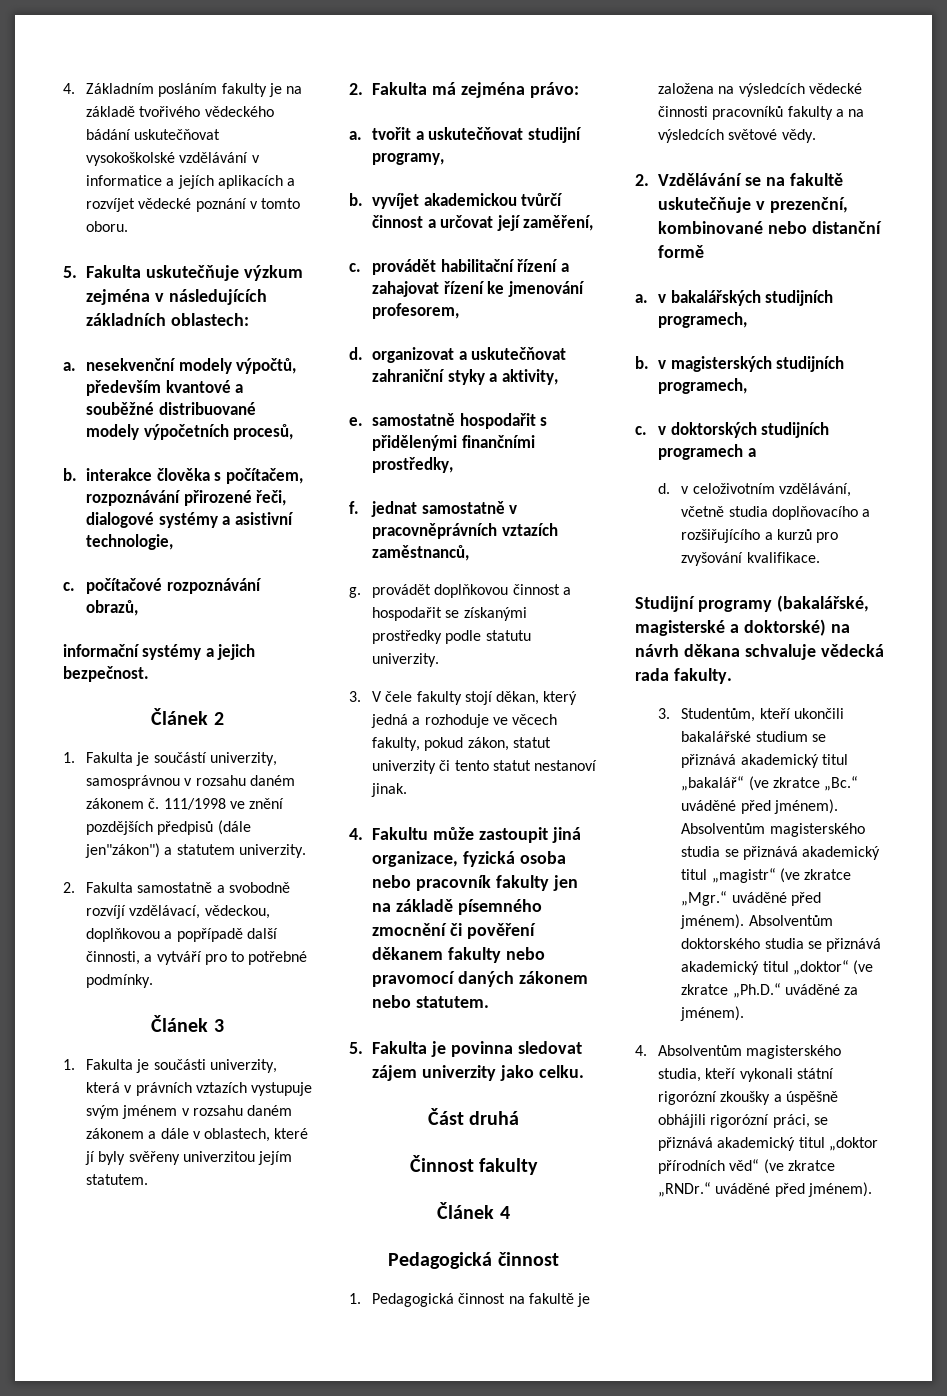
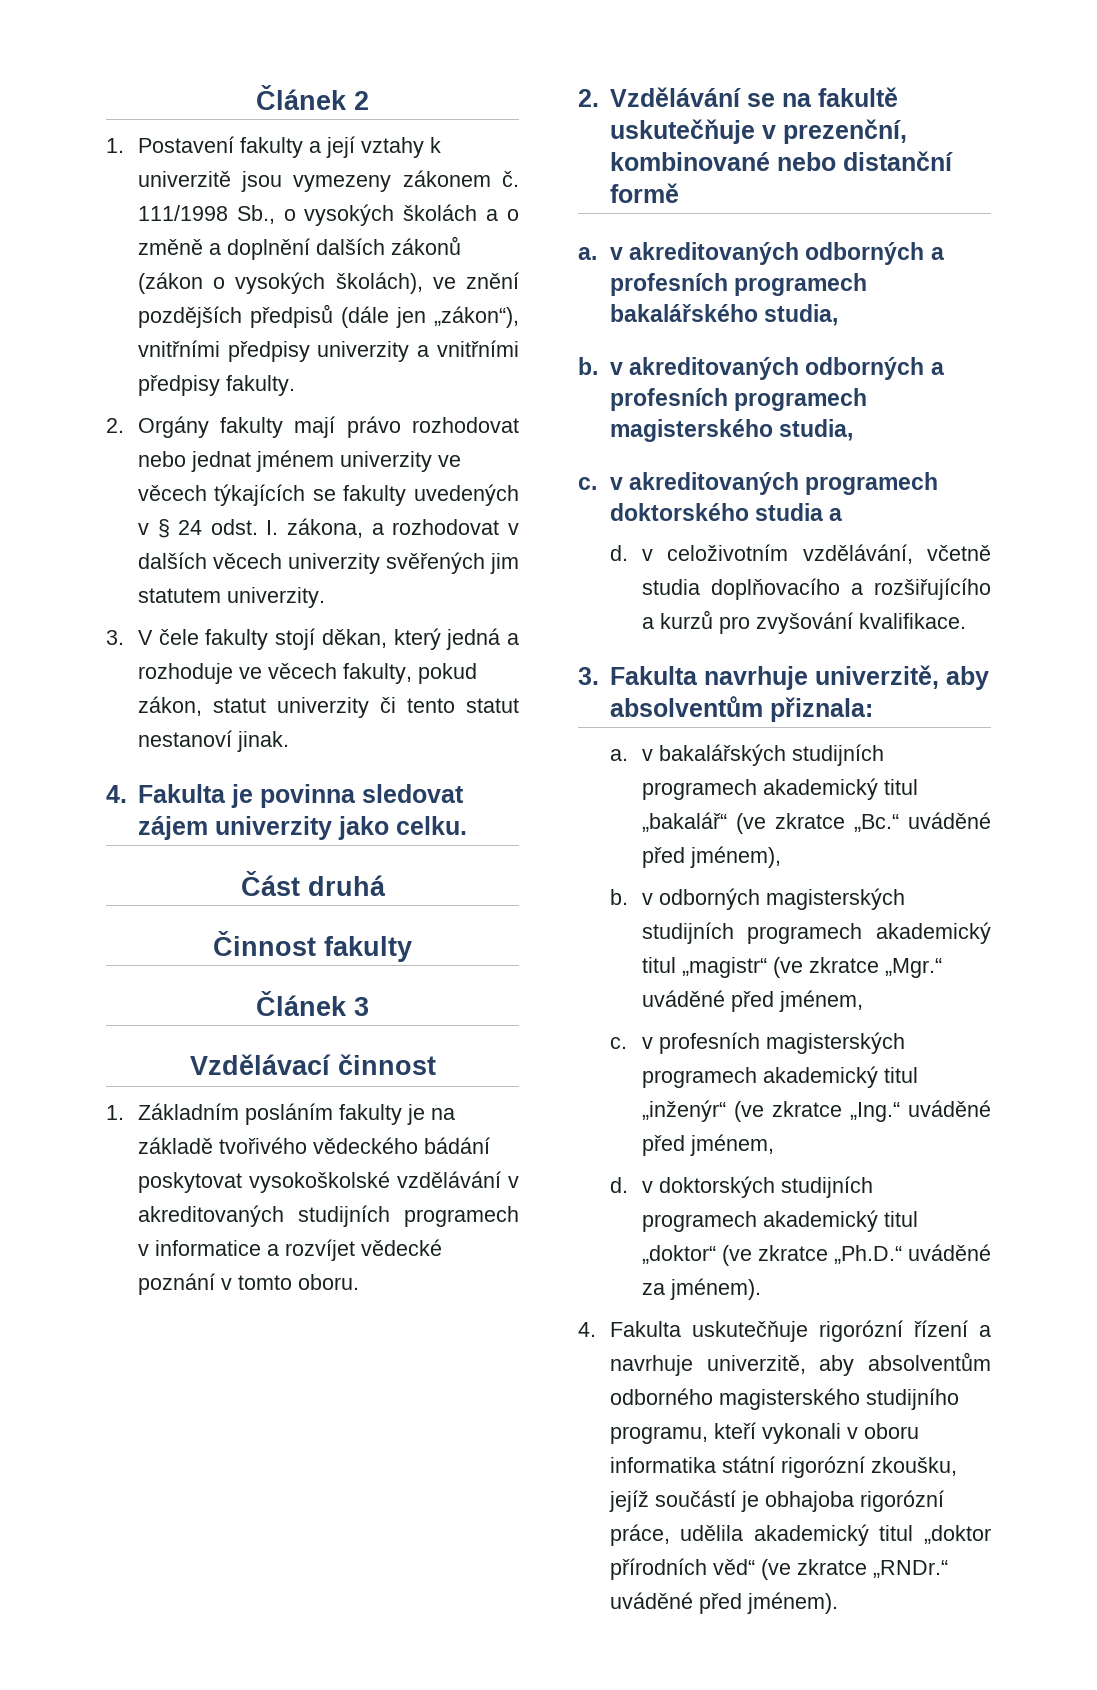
[63,83,302,97] [86,106,274,117] [86,129,221,140] [86,152,260,166] [86,175,295,189] [86,198,300,212] [86,221,129,232] [63,265,303,281] [86,289,267,305] [86,313,250,326] [63,358,297,374] [86,380,244,396] [86,402,256,415] [86,424,294,440] [63,468,303,484] [86,490,287,506] [86,512,294,528] [86,534,174,550] [63,578,262,594] [86,600,139,616] [63,644,256,660] [63,666,149,682] [151,708,224,725] [63,752,277,766] [86,775,295,789] [86,798,226,810] 4. Základním posláním fakulty je na základě tvořivého vědeckého bádání uskutečňovat vysokoškolské vzdělávání v informatice a jejích aplikacích a rozvíjet vědecké poznání v tomto oboru. // 5. Fakulta uskutečňuje výzkum zejména v následujících základních oblastech: // a. nesekvenční modely výpočtů, především kvantové a souběžné distribuované modely výpočetních procesů, // b. interakce člověka s počítačem, rozpoznávání přirozené řeči, dialogové systémy a asistivní technologie, // c. počítačové rozpoznávání obrazů, // informační systémy a jejich bezpečnost. // Článek 2 // 1. Fakulta je součástí univerzity, samosprávnou v rozsahu daném zákonem č. 111/1998 -> [256,85,369,110] [106,136,441,158] [137,170,519,192] [137,204,519,226] [137,236,461,260] [137,272,423,294] Článek 2 // 1. Postavení fakulty a její vztahy k univerzitě jsou vymezeny zákonem č. 111/1998 Sb., o vysokých školách a o změně a doplnění dalších zákonů (zákon o vysokých školách),
[85,843,306,858] [63,882,290,893] [86,905,270,919] [86,928,278,942] [86,951,308,965] [86,974,154,988] [151,1015,224,1032] [63,1059,277,1073] [86,1082,312,1096] [86,1105,292,1119] [86,1128,309,1142] [85,1151,292,1165] [86,1174,149,1185] [349,82,579,98] [349,127,582,143] [372,153,445,165] [349,193,564,209] [372,215,594,231] [349,259,569,275] [372,281,585,297] [372,303,460,319] [349,347,567,363] [372,369,558,385] [349,413,548,429] [372,435,535,451] [372,457,454,473] [349,501,518,517] [372,523,558,539] [372,545,470,561] [349,584,571,598] [372,607,527,621] [372,630,531,644] jen"zákon") a statutem univerzity. // 2. Fakulta samostatně a svobodně rozvíjí vzdělávací, vědeckou, doplňkovou a popřípadě další činnosti, a vytváří pro to potřebné podmínky. // Článek 3 // 1. Fakulta je součásti univerzity, která v právních vztazích vystupuje svým jménem v rozsahu daném zákonem a dále v oblastech, které jí byly svěřeny univerzitou jejím statutem. // 2. Fakulta má zejména právo: // a. tvořit a uskutečňovat studijní programy, // b. vyvíjet akademickou tvůrčí činnost a určovat její zaměření, // c. provádět habilitační řízení a zahajovat řízení ke jmenování profesorem, // d. organizovat a uskutečňovat zahraniční styky a aktivity, // e. samostatně hospodařit s přidělenými finančními prostředky, // f. jednat samostatně v pracovněprávních vztazích zaměstnanců, // g. provádět doplňkovou činnost a hospodařit se získanými prostředky podle statutu -> [395,306,519,328] [137,340,519,362] [137,375,295,396] [106,416,519,438] [137,450,461,472] [137,484,519,506] [137,518,519,538] [137,552,519,574] [137,588,221,603] jen „zákon“), vnitřními předpisy univerzity a vnitřními předpisy fakulty. // 2. Orgány fakulty mají právo rozhodovat nebo jednat jménem univerzity ve věcech týkajících se fakulty uvedených v § 24 odst. I. zákona, a rozhodovat v dalších věcech univerzity svěřených jim statutem
[372,827,581,843] [372,851,566,867] [372,875,578,891] [372,899,542,915] [372,923,536,939] [372,947,545,963] [372,971,588,987] [372,995,490,1008] [349,1042,363,1054] Fakultu může zastoupit jiná organizace, fyzická osoba nebo pracovník fakulty jen na základě písemného zmocnění či pověření děkanem fakulty nebo pravomocí daných zákonem nebo statutem. // 5. -> (127, 794) none
[499,1206,510,1219] [388,1252,493,1269] 4 // Pedagogická -> [354,997,369,1016] [189,1054,331,1075] 3 // Vzdělávací
[372,1293,590,1307] [658,83,862,97] [658,106,864,120] [658,129,816,143] Pedagogická činnost na fakultě je založena na výsledcích vědecké činnosti pracovníků fakulty a na výsledcích světové vědy. -> [137,1103,455,1125] [137,1137,490,1154] [137,1171,519,1193] [137,1205,519,1227] [137,1239,442,1261] [137,1273,359,1295] Základním posláním fakulty je na základě tvořivého vědeckého bádání poskytovat vysokoškolské vzdělávání v akreditovaných studijních programech v informatice a rozvíjet vědecké poznání v tomto oboru.
[670,290,834,306] [658,312,748,328] [635,356,845,372] [658,378,748,394] [635,422,830,438] [658,444,744,460] bakalářských studijních programech, // b. v magisterských studijních programech, // c. v doktorských studijních programech -> [629,242,944,265] [609,273,868,296] [609,304,839,326] [578,357,944,380] [609,388,868,411] [609,419,854,442] [578,472,939,495] [609,503,824,521] akreditovaných odborných a profesních programech bakalářského studia, // b. v akreditovaných odborných a profesních programech magisterského studia, // c. v akreditovaných programech doktorského studia
[635,595,869,612] [635,619,850,636] [635,644,884,660] [635,668,732,684] [658,708,844,722] [681,731,826,742] [681,754,737,768] Studijní programy (bakalářské, magisterské a doktorské) na návrh děkana schvaluje vědecká rada fakulty. // 3. Studentům, kteří ukončili bakalářské studium se přiznává -> [578,665,989,690] [609,696,873,722] [609,744,884,766] [641,779,757,800] 3. Fakulta navrhuje univerzitě, aby absolventům přiznala: // a. v bakalářských studijních programech
[773,799,838,814] [681,823,865,837] [681,846,798,860] jménem). Absolventům magisterského studia se přiznává -> [689,846,781,868] [609,888,905,910] [641,922,863,944] jménem), // b. v odborných magisterských studijních programech
[680,914,833,929] [681,938,881,952] jménem). Absolventům doktorského studia se přiznává -> [778,990,863,1012] [609,1032,905,1054] [641,1066,918,1088] [641,1100,991,1122] [641,1134,774,1156] [609,1176,873,1198] [641,1211,757,1232] jménem, // c. v profesních magisterských programech akademický titul „inženýr“ (ve zkratce „Ing.“ uváděné před jménem, // d. v doktorských studijních programech
[658,1045,842,1059] [658,1068,834,1082] [658,1091,838,1105] [658,1114,828,1128] [658,1137,714,1151] Absolventům magisterského studia, kteří vykonali státní rigorózní zkoušky a úspěšně obhájili rigorózní práci, se přiznává -> [609,1320,991,1342] [609,1352,991,1376] [609,1388,959,1410] [609,1422,919,1444] [609,1456,957,1478] [608,1490,944,1512] [609,1524,744,1546] Fakulta uskutečňuje rigorózní řízení a navrhuje univerzitě, aby absolventům odborného magisterského studijního programu, kteří vykonali v oboru informatika státní rigorózní zkoušku, jejíž součástí je obhajoba rigorózní práce, udělila

